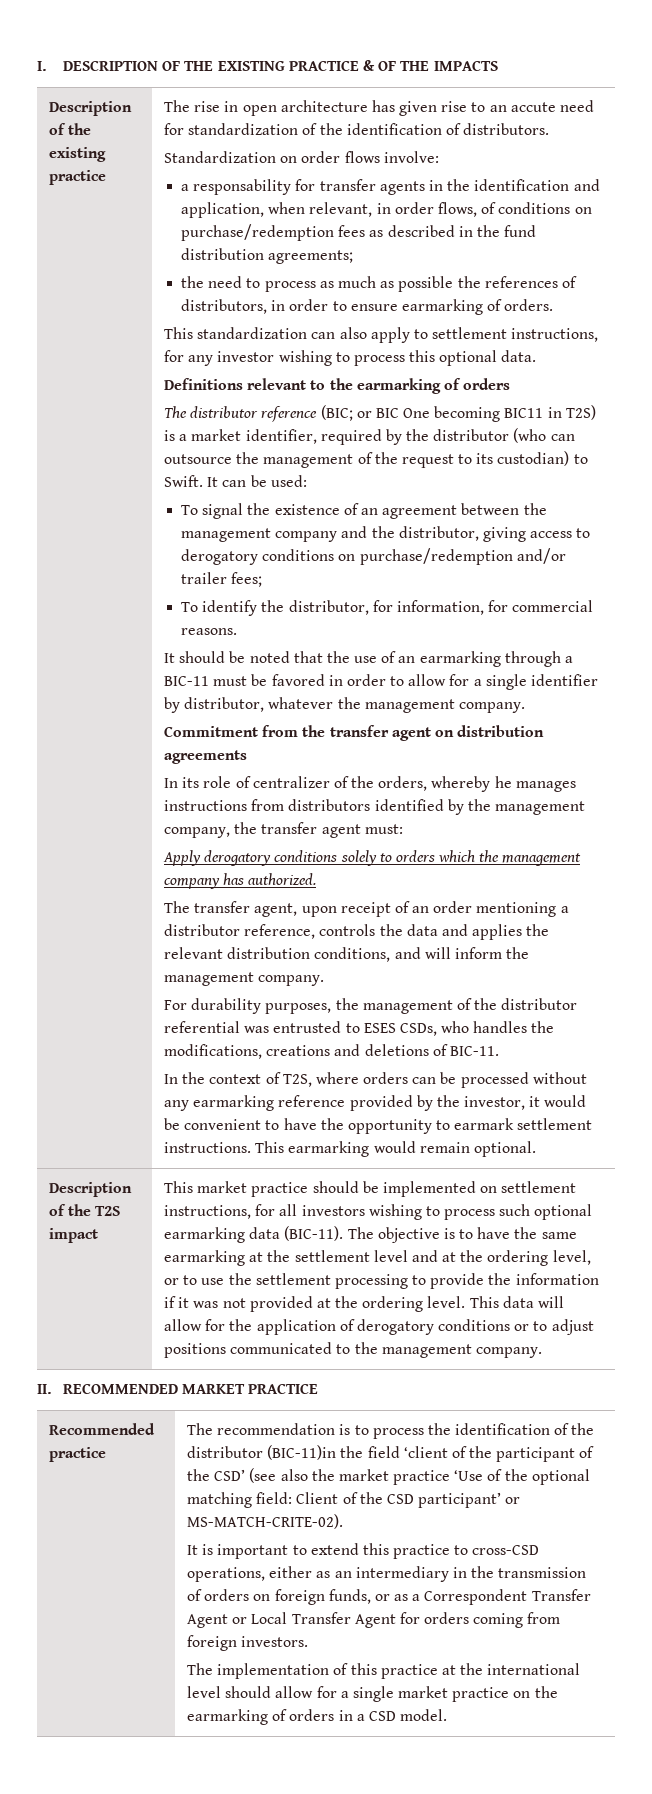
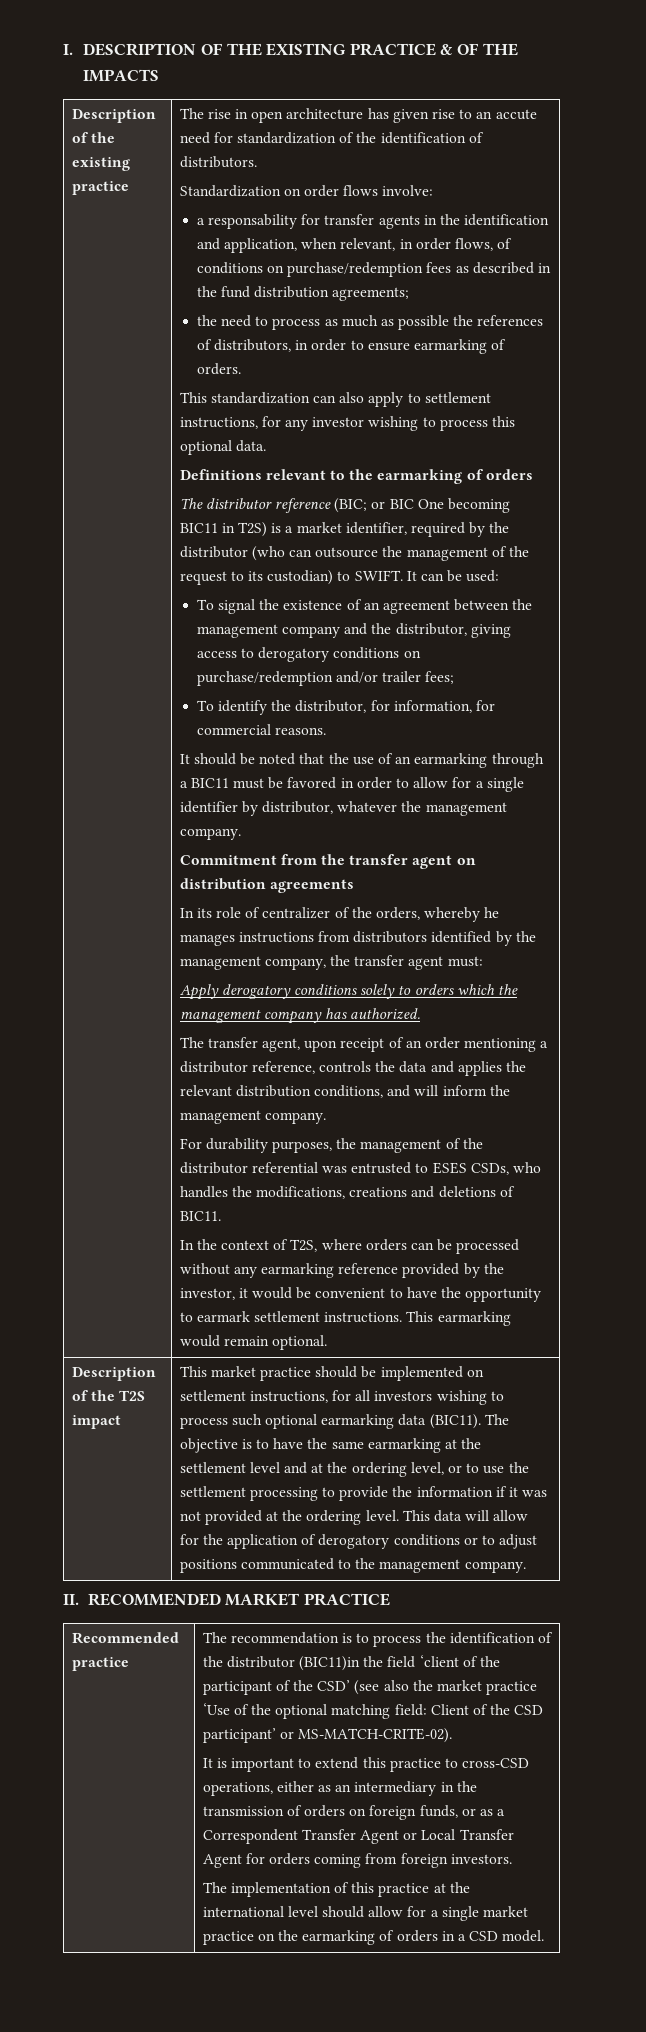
[164,475,204,487] Swift. -> [354,570,403,581] SWIFT.
[164,676,210,686] BIC-11 -> [190,778,229,788] BIC11
[449,1046,499,1056] BIC-11. -> [179,1211,221,1221] BIC11.
[284,1226,344,1241] (BIC-11). -> [429,1414,481,1429] (BIC11).
[267,1445,337,1460] (BIC-11)in -> [299,1656,361,1671] (BIC11)in

